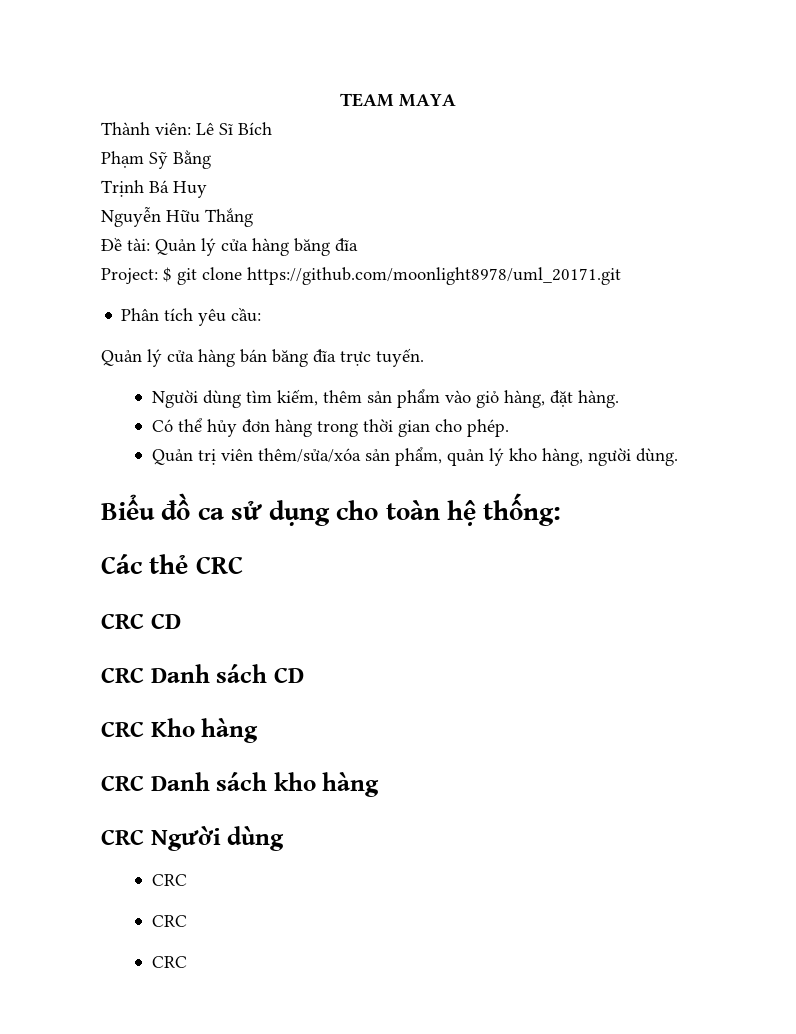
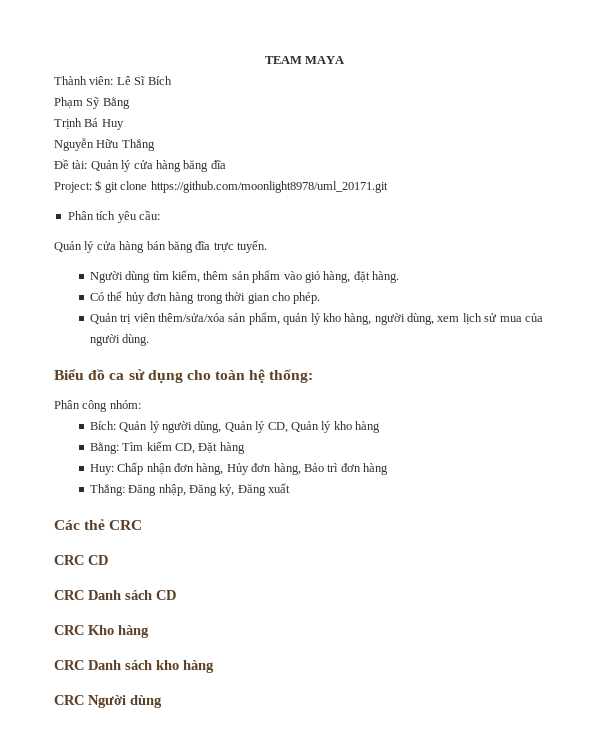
(632, 457) none -> [407,313,543,325] [89,334,120,346] dùng, xem lịch sử mua của người
(562, 509) none -> [54,400,141,412] [89,421,381,433] [89,441,245,454] [89,462,389,475] [89,483,291,496] // Phân công nhóm: // Bích: Quản lý người dùng, Quản lý CD, Quản lý kho hàng // Bằng: Tìm kiếm CD, Đặt hàng // Huy: Chấp nhận đơn hàng, Hủy đơn hàng, Bảo trì đơn hàng // Thắng: Đăng nhập, Đăng ký, Đăng xuất
[152,874,188,886] [152,915,188,927] [152,956,188,968] // CRC // CRC // CRC -> (162, 701) none

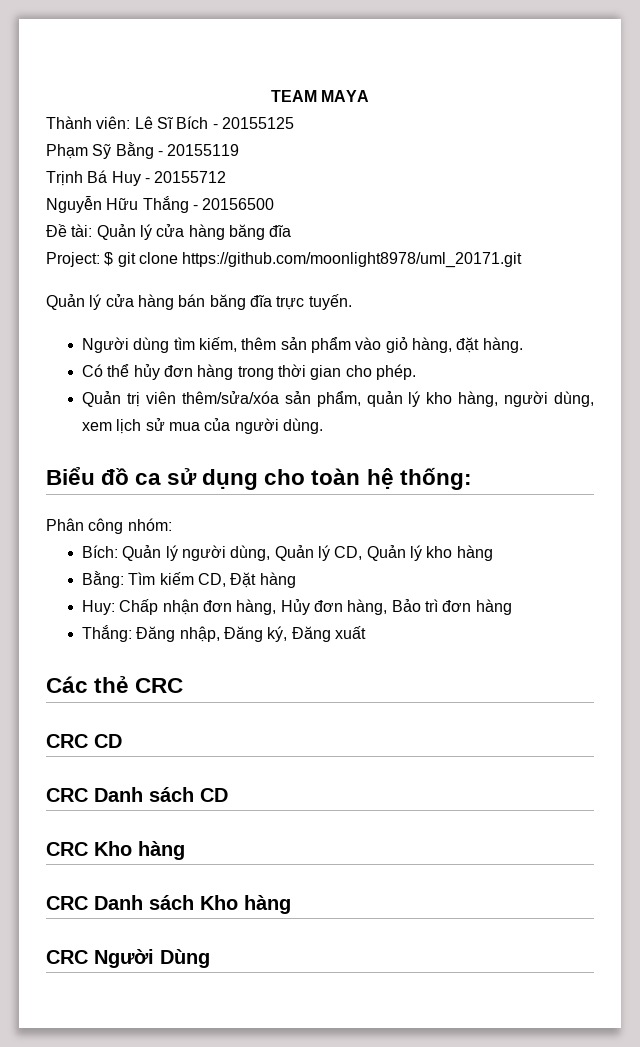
(172, 80) none -> [212,117,294,129] - 20155125
(130, 103) none -> [157,144,240,156] - 20155119
(124, 124) none -> [144,171,227,183] - 20155712
(155, 145) none -> [192,198,275,210] - 20156500
[67,210,160,223] // Phân tích yêu cầu: -> (523, 260) none
[156,660,179,670] kho -> [200,895,238,910] Kho
[130,695,162,708] dùng -> [160,949,210,968] Dùng

